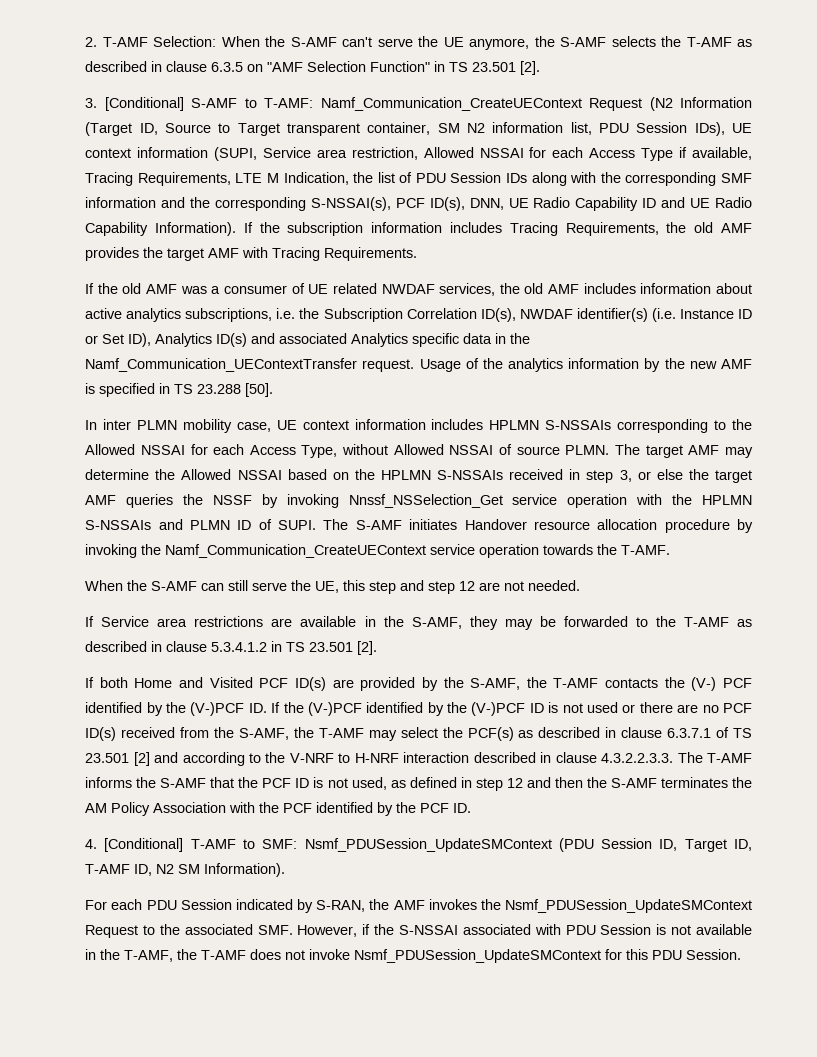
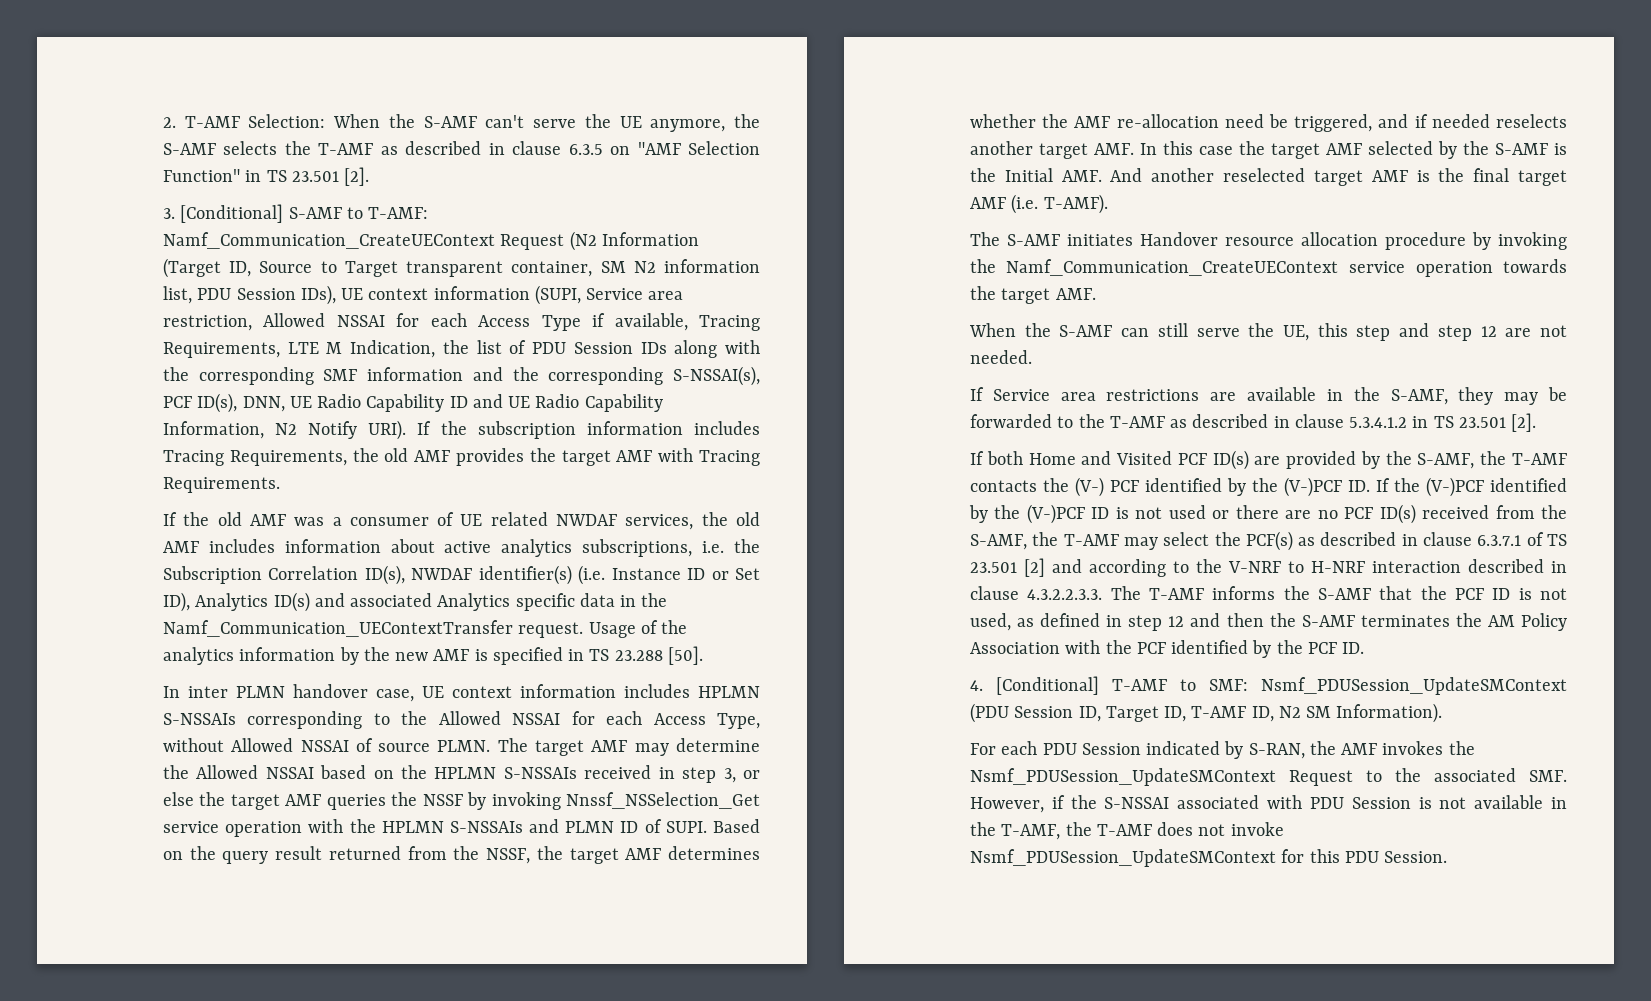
[154,222,236,236] Information). -> [162,420,407,440] Information, N2 Notify URI).
[182,419,232,433] mobility -> [292,684,368,698] handover
(317, 525) none -> [713,819,761,833] [162,846,760,864] [969,114,1567,132] [969,141,1567,159] [969,168,1568,186] [969,194,1108,214] Based on the query result returned from the NSSF, the target AMF determines whether the AMF re-allocation need be triggered, and if needed reselects another target AMF. In this case the target AMF selected by the S-AMF is the Initial AMF. And another reselected target AMF is the final target AMF (i.e. T-AMF). //
[621,545,671,555] T-AMF. -> [1001,288,1096,304] target AMF.

